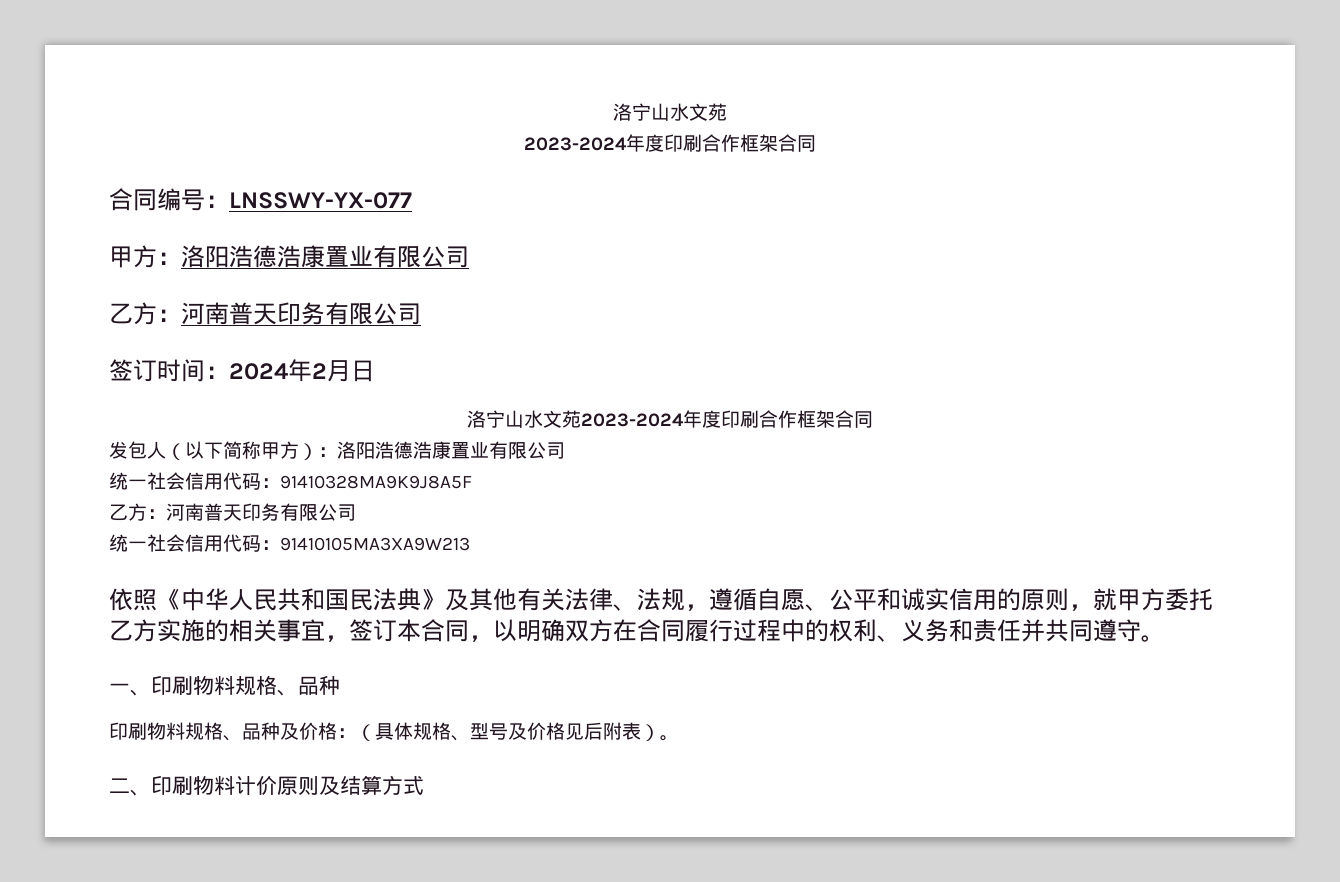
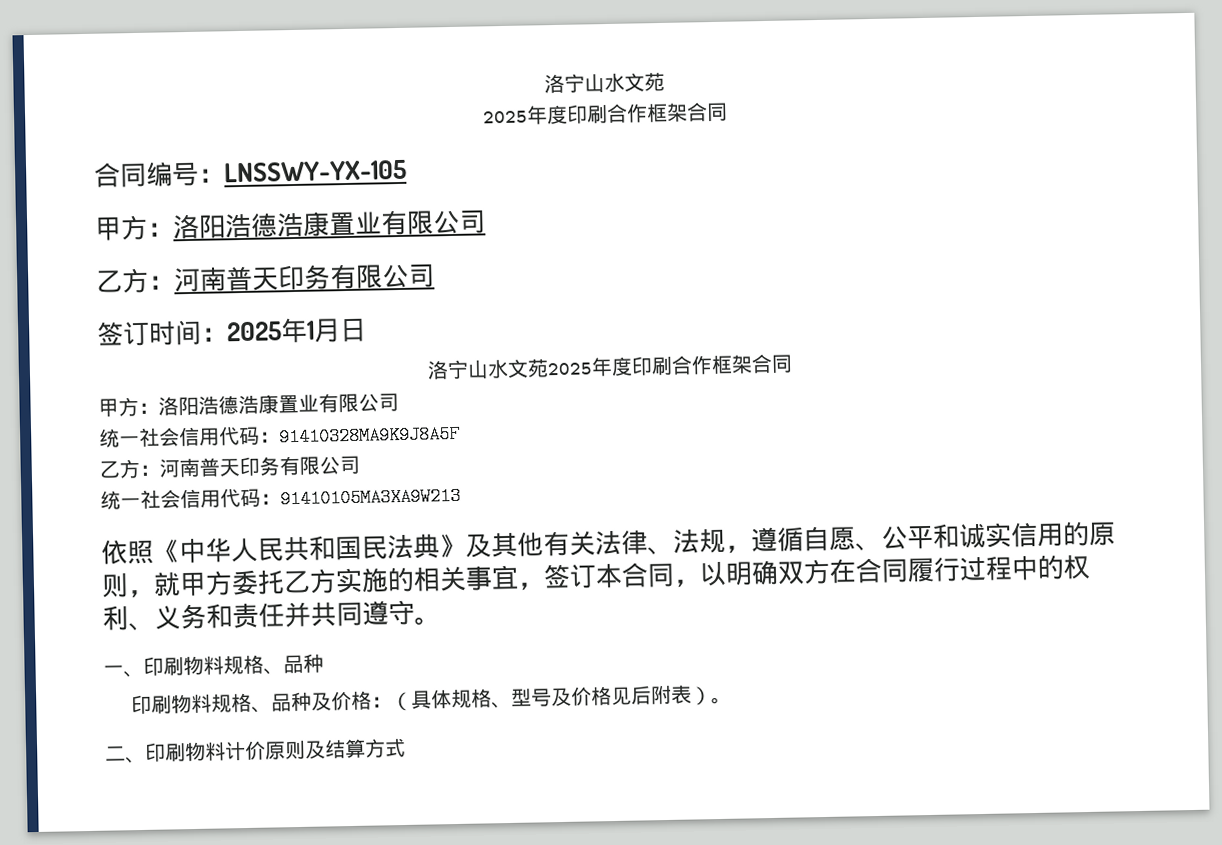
[524,137,627,151] 2023-2024 -> [483,110,528,124] 2025
[229,192,412,209] LNSSWY-YX-077 -> [223,159,407,183] LNSSWY-YX-105
[229,359,327,382] 2024年2 -> [227,317,315,344] 2025年1
[581,410,873,428] [109,441,318,460] 2023-2024年度印刷合作框架合同 // 发包人（以下简称甲方） -> [547,353,793,377] [98,396,139,417] 2025年度印刷合作框架合同 // 甲方

